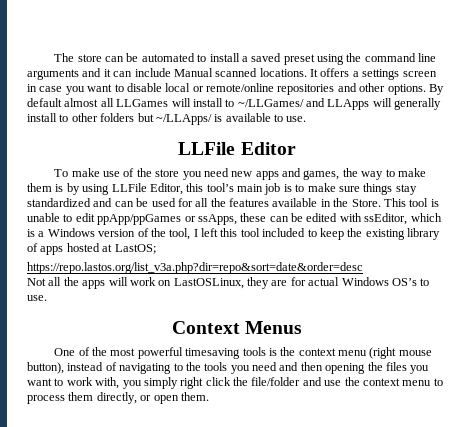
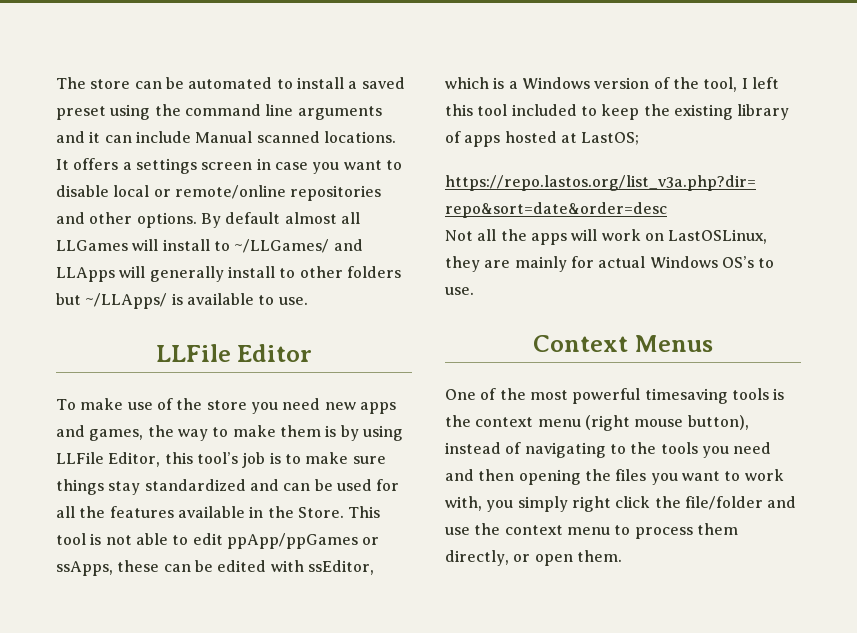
[237,184,263,192] main -> (238, 458) none
[27,213,60,222] unable -> [105,533,168,545] not able
(288, 283) none -> [514,256,567,272] mainly

